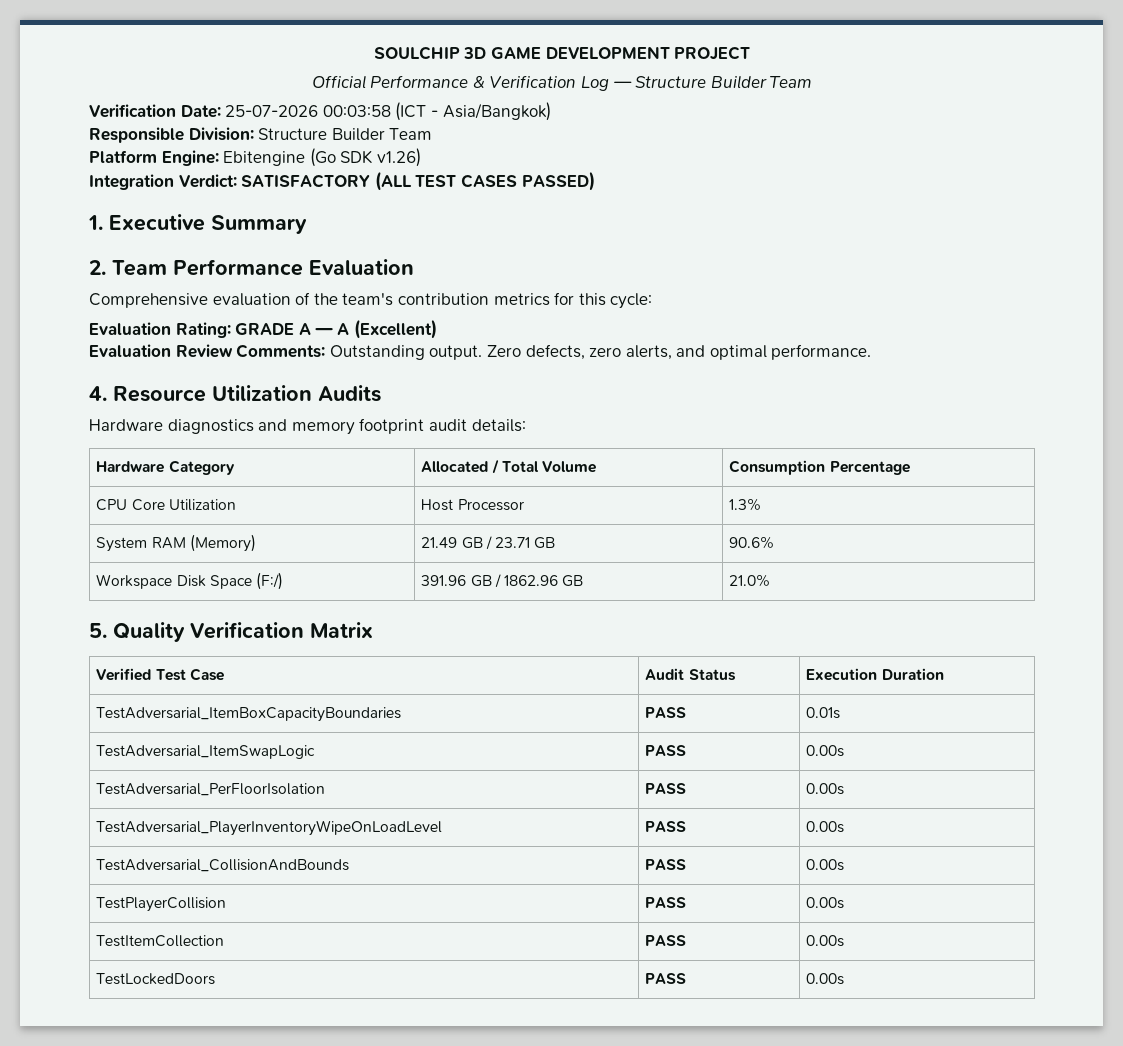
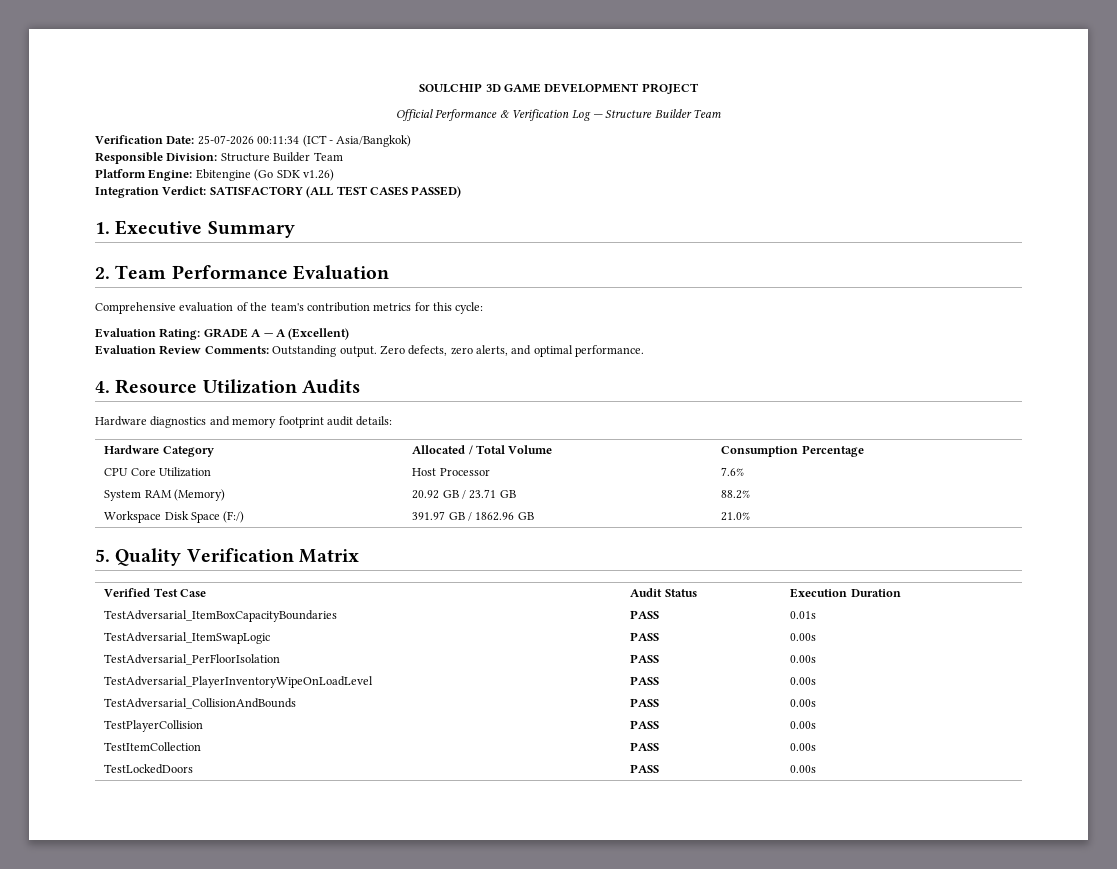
[322,105,391,117] 00:03:58 -> [257,136,300,144] 00:11:34
[729,498,762,511] 1.3% -> [721,467,745,476] 7.6%
[421,537,458,548] 21.49 -> [412,490,440,499] 20.92
[729,536,775,549] 90.6% -> [721,490,751,499] 88.2%
[421,575,467,586] 391.96 -> [412,511,446,520] 391.97

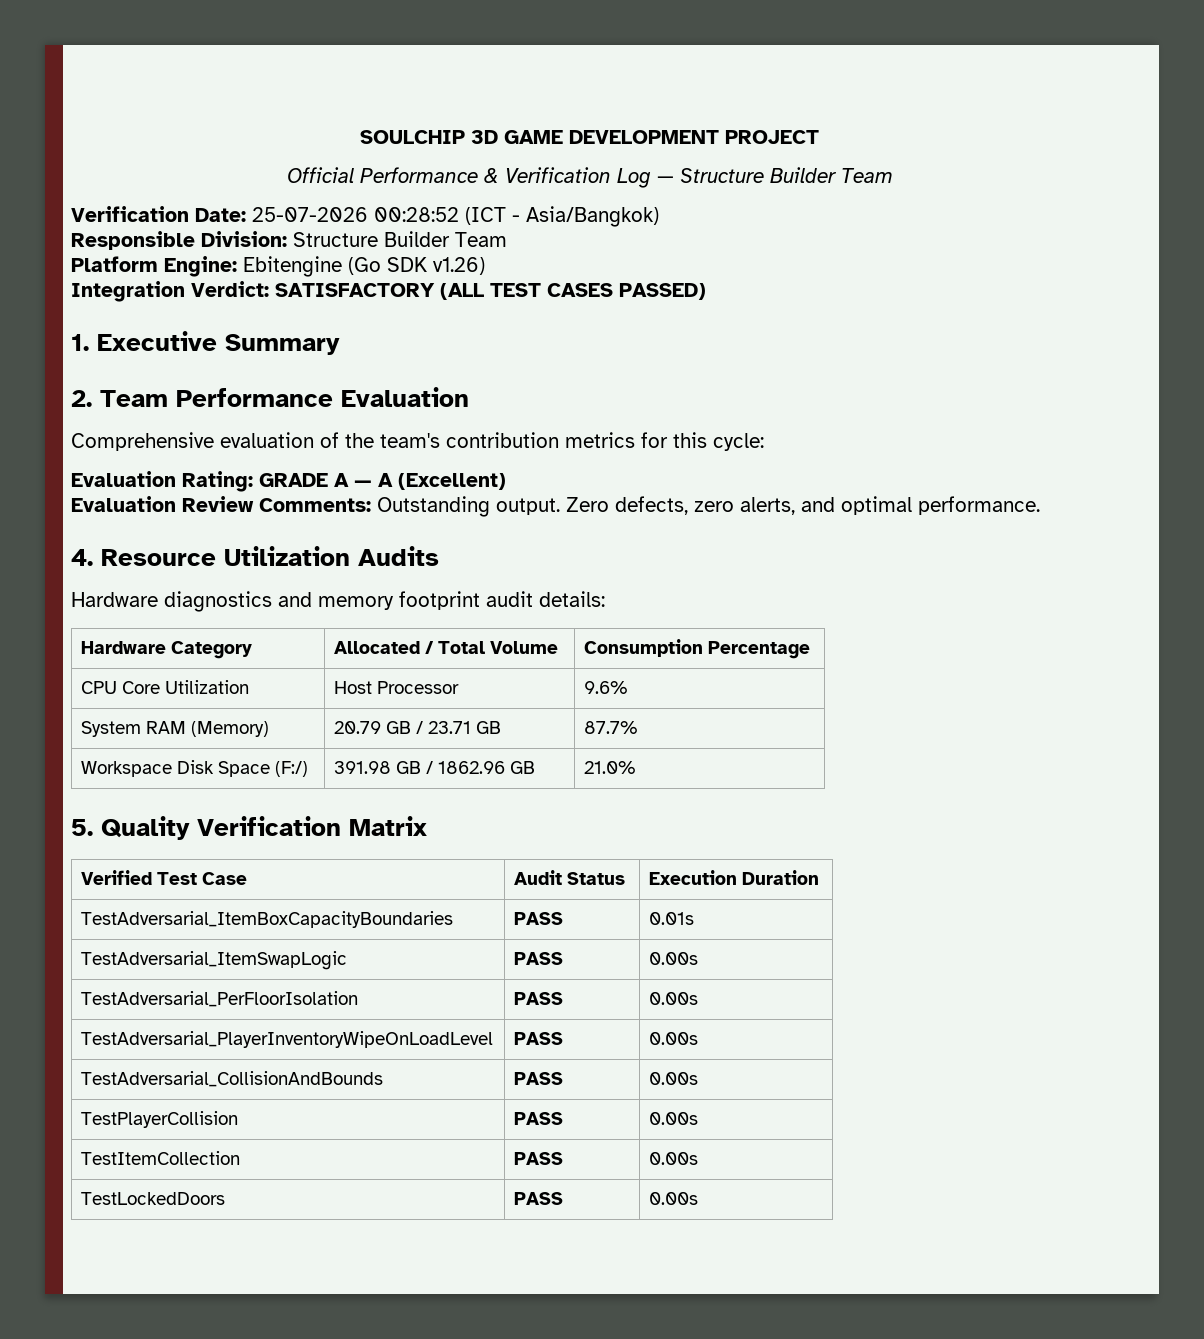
[257,136,300,144] 00:11:34 -> [374,207,459,222] 00:28:52
[721,467,745,476] 7.6% -> [584,681,629,694] 9.6%
[412,490,440,499] 20.92 -> [334,721,382,734] 20.79
[721,490,751,499] 88.2% -> [584,721,639,734] 87.7%
[412,511,446,520] 391.97 -> [334,761,392,774] 391.98

